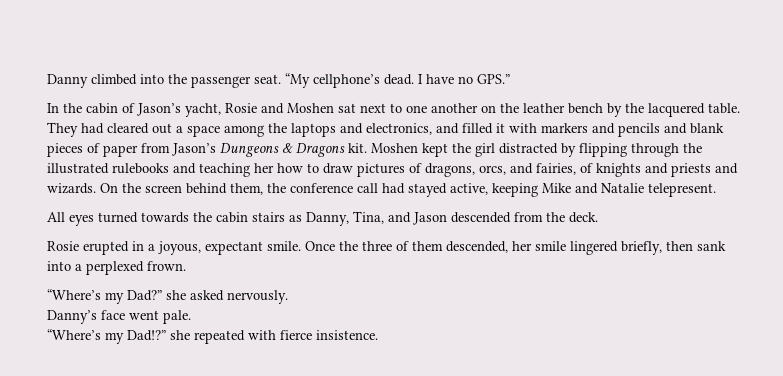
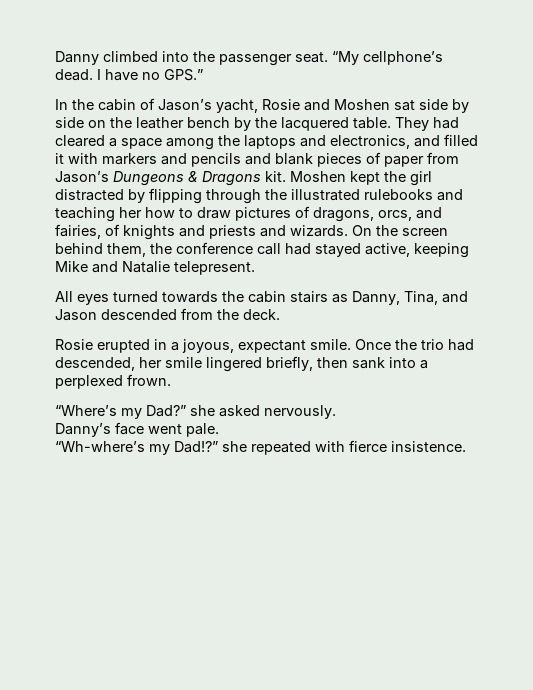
[360,103,478,113] next to one another -> [419,99,469,113] [55,117,84,128] side by side
[152,123,172,134] out -> (105, 141) none
[362,241,443,251] three of them -> [421,339,474,351] trio had
[47,329,101,340] “Where’s -> [55,441,145,452] “Wh-where’s

